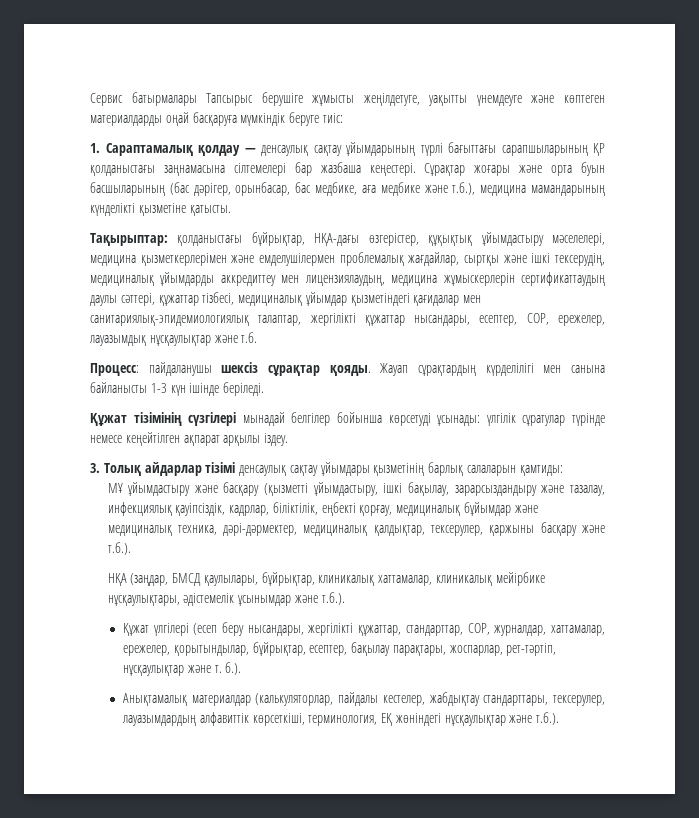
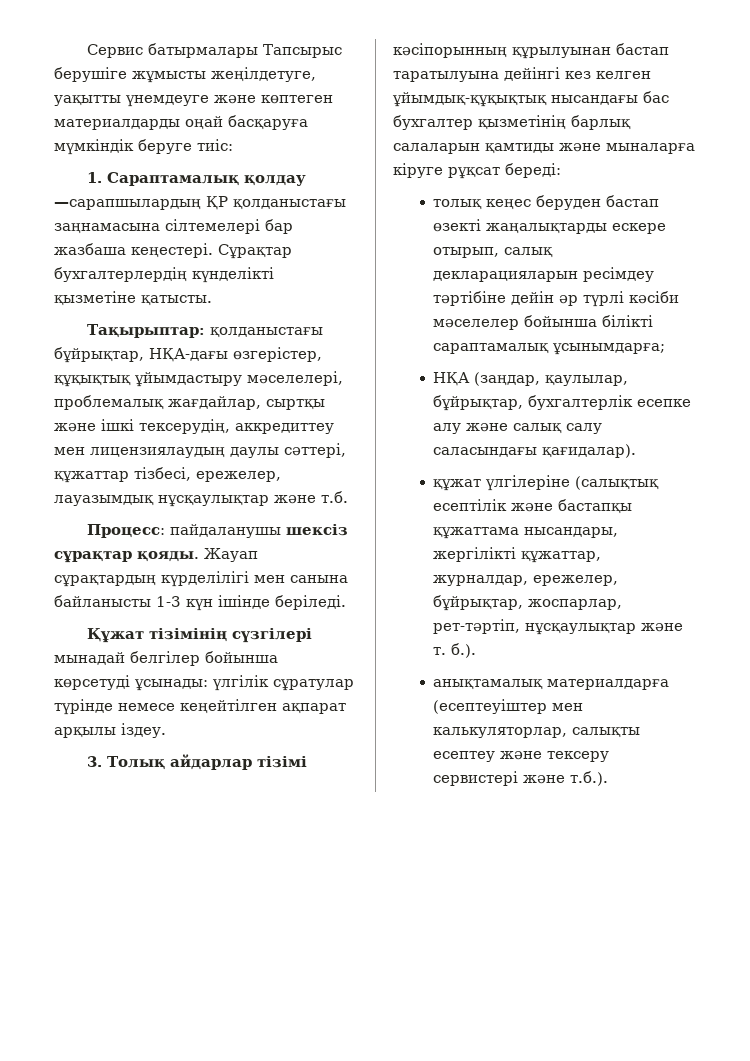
[244,142,588,156] — денсаулық сақтау ұйымдарының түрлі бағыттағы сарапшыларының -> [54,199,201,210] —сарапшылардың
[474,162,605,176] [90,182,605,196] жоғары және орта буын басшыларының (бас дәрігер, орынбасар, бас медбике, аға медбике және т.б.), медицина мамандарының -> [54,267,187,282] бухгалтерлердің
[90,253,335,266] медицина қызметкерлерімен және емделушілермен -> (343, 378) none
[90,272,605,286] [90,292,482,306] [90,313,549,326] медициналық ұйымдарды аккредиттеу мен лицензиялаудың, медицина жұмыскерлерін сертификаттаудың даулы сәттері, құжаттар тізбесі, медициналық ұйымдар қызметіндегі қағидалар мен санитариялық-эпидемиологиялық талаптар, жергілікті құжаттар нысандары, есептер, СОР, -> [235,423,334,434] [54,443,346,458] [54,467,191,483] аккредиттеу мен лицензиялаудың даулы сәттері, құжаттар тізбесі,
[239,462,563,476] [107,482,606,496] [107,502,538,516] [107,522,606,536] [107,542,131,555] [107,572,545,586] [107,592,345,606] [122,622,605,636] [122,642,446,656] денсаулық сақтау ұйымдары қызметінің барлық салаларын қамтиды: // МҰ ұйымдастыру және басқару (қызметті ұйымдастыру, ішкі бақылау, зарарсыздандыру және тазалау, инфекциялық қауіпсіздік, кадрлар, біліктілік, еңбекті қорғау, медициналық бұйымдар және медициналық техника, дәрі-дәрмектер, медициналық қалдықтар, тексерулер, қаржыны басқару және т.б.). // НҚА (заңдар, БМСД қаулылары, бұйрықтар, клиникалық хаттамалар, клиникалық мейірбике нұсқаулықтары, әдістемелік ұсынымдар және т.б.). // Құжат үлгілері (есеп беру нысандары, жергілікті құжаттар, стандарттар, СОР, журналдар, хаттамалар, ережелер, қорытындылар, бұйрықтар, есептер, бақылау парақтары, -> [393,43,669,59] [393,67,651,82] [392,91,669,107] [393,115,631,130] [393,143,695,154] [393,163,561,179] [433,195,660,210] [433,219,667,234] [433,247,554,258] [433,267,655,282] [433,291,680,307] [433,315,654,330] [433,343,666,355] [433,372,629,386] [433,395,692,411] [433,423,603,434] [433,444,637,458] [433,475,660,491] [433,499,633,514] [433,527,619,539] [433,547,602,563] [433,575,619,586] [433,595,524,611] кәсіпорынның құрылуынан бастап таратылуына дейінгі кез келген ұйымдық-құқықтық нысандағы бас бухгалтер қызметінің барлық салаларын қамтиды және мыналарға кіруге рұқсат береді: // толық кеңес беруден бастап өзекті жаңалықтарды ескере отырып, салық декларацияларын ресімдеу тәртібіне дейін әр түрлі кәсіби мәселелер бойынша білікті сараптамалық ұсынымдарға; // НҚА (заңдар, қаулылар, бұйрықтар, бухгалтерлік есепке алу және салық салу саласындағы қағидалар). // құжат үлгілеріне (салықтық есептілік және бастапқы құжаттама нысандары, жергілікті құжаттар, журналдар, ережелер, бұйрықтар,
[122,692,605,706] [121,712,506,726] Анықтамалық материалдар (калькуляторлар, пайдалы кестелер, жабдықтау стандарттары, тексерулер, лауазымдардың алфавиттік көрсеткіші, терминология, ЕҚ жөніндегі нұсқаулықтар -> [433,679,670,690] [433,699,584,714] [433,727,641,738] [433,751,610,762] [433,771,519,786] анықтамалық материалдарға (есептеуіштер мен калькуляторлар, салықты есептеу және тексеру сервистері

